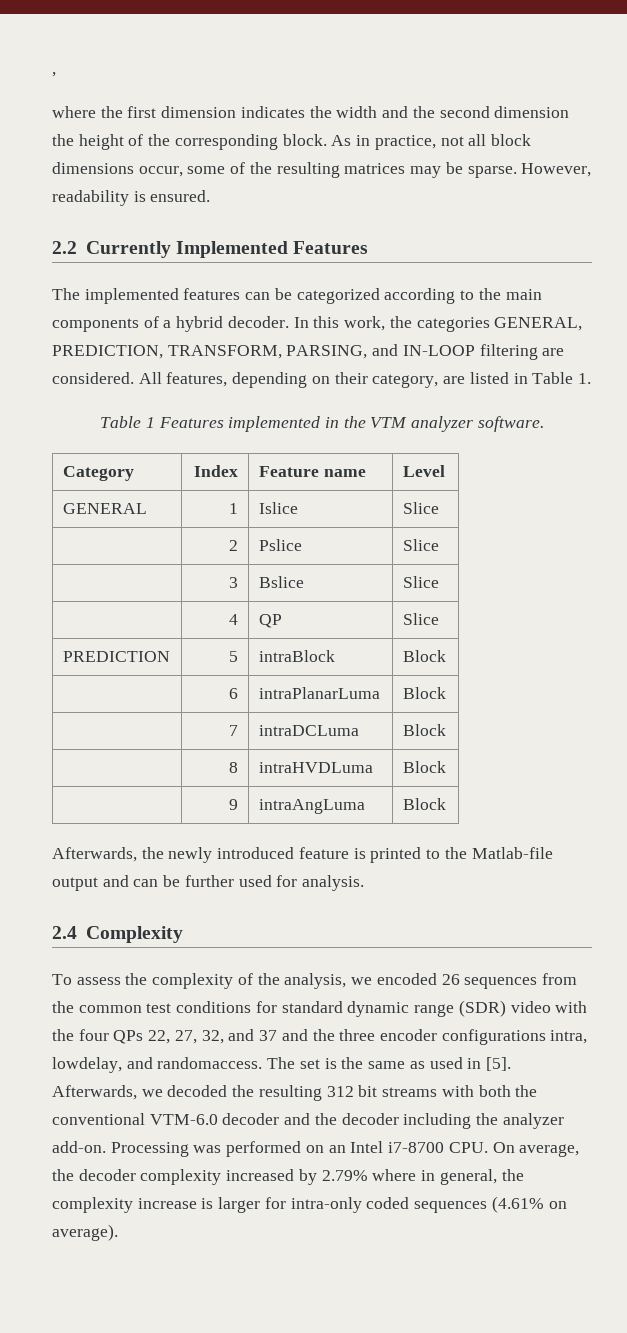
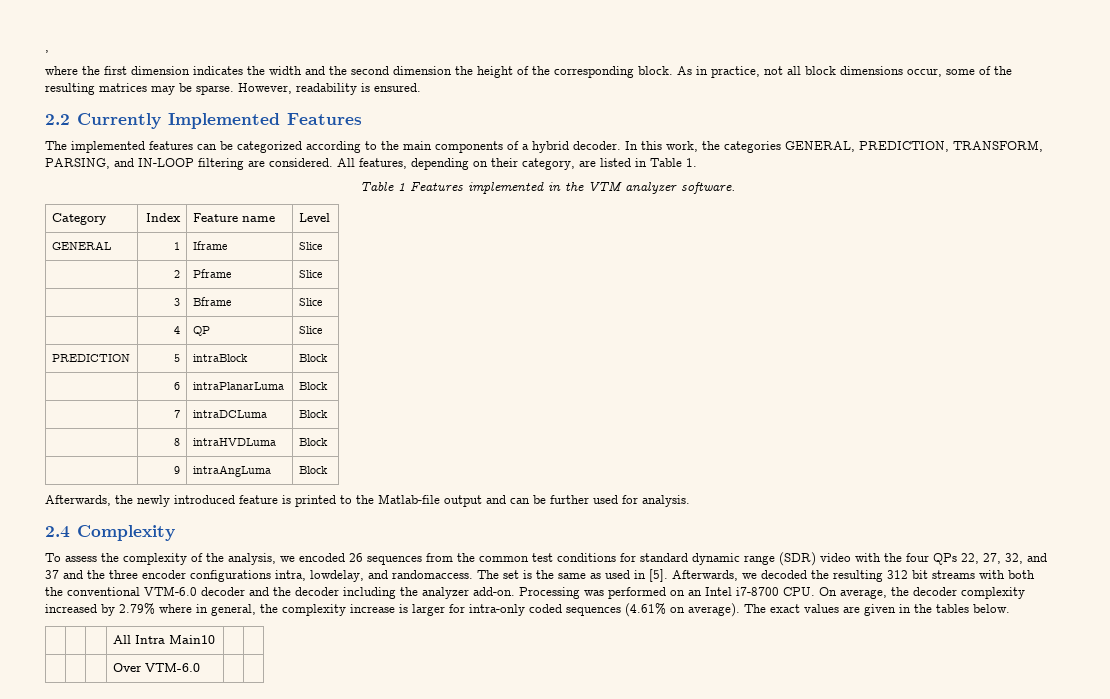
[258,502,298,514] Islice -> [192,241,227,250] Iframe
[258,539,302,551] Pslice -> [192,269,231,278] Pframe
[258,576,304,588] Bslice -> [192,297,231,306] Bframe
(118, 1232) none -> [744,604,1010,616] [112,635,215,644] [112,663,200,672] The exact values are given in the tables below. // | | | All Intra Main10 | | // | | | Over VTM-6.0 | |

